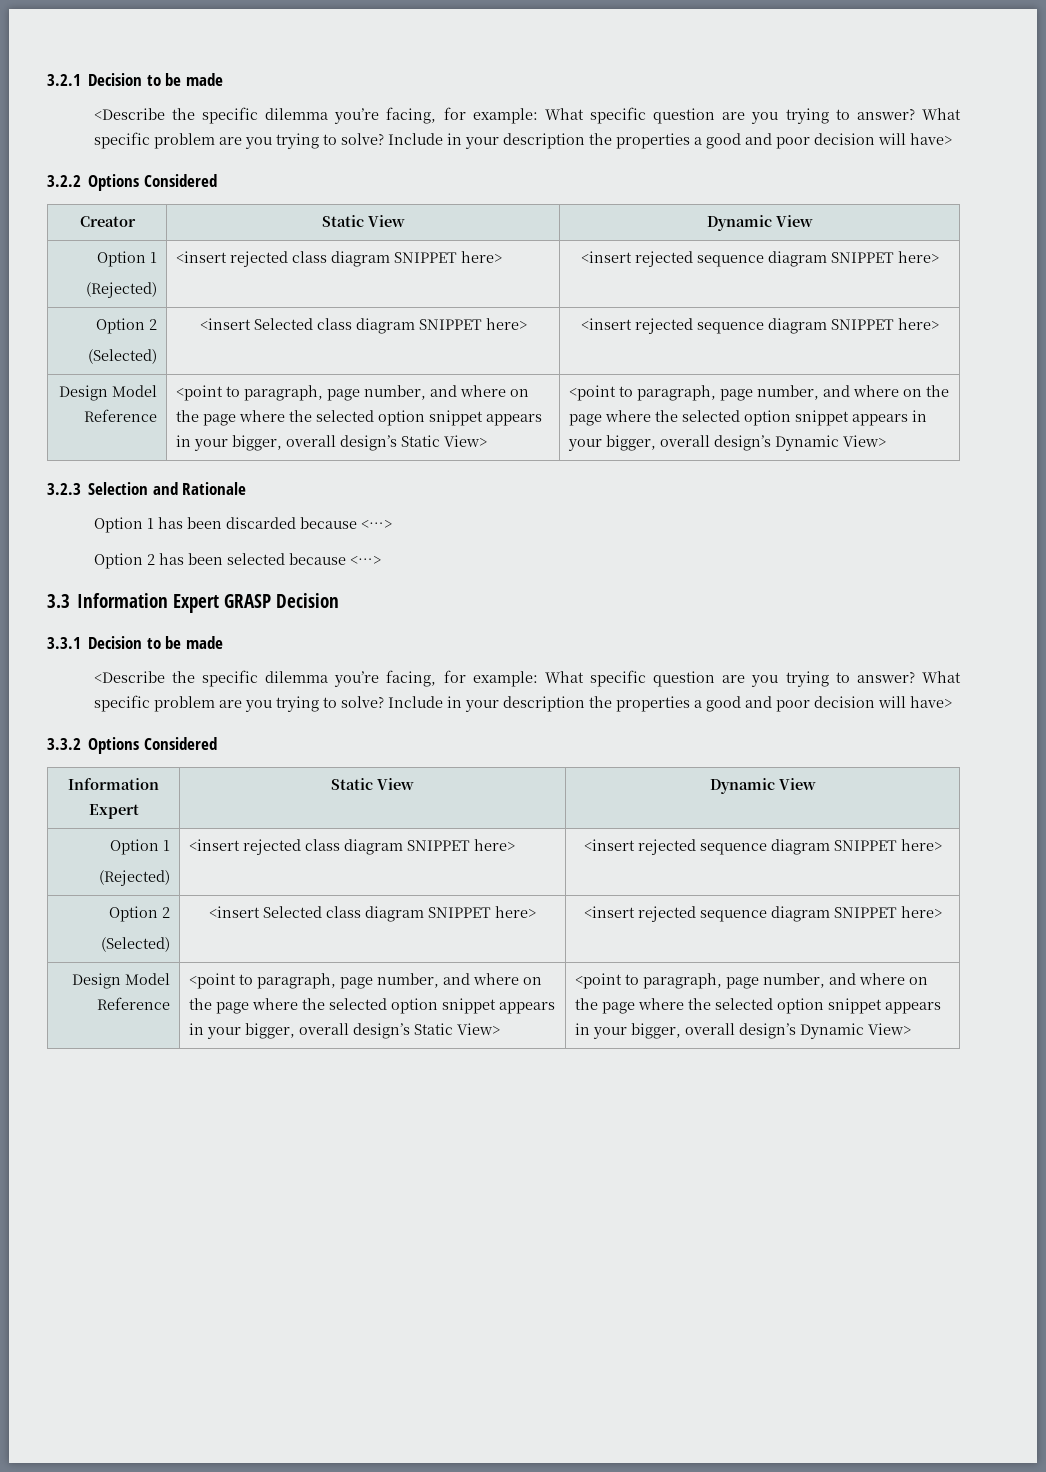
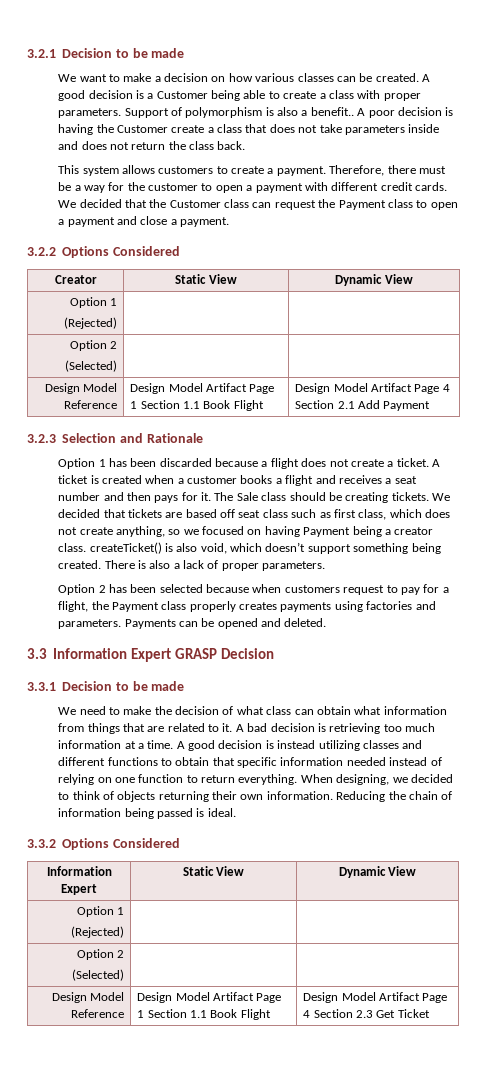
[93,107,961,124] [93,132,952,149] <Describe the specific dilemma you’re facing, for example: What specific question are you trying to answer? What specific problem are you trying to solve? Include in your description the properties a good and poor decision will have> -> [58,73,431,82] [58,90,421,101] [58,107,454,118] [58,124,440,135] [58,141,246,150] [58,165,446,176] [58,182,448,193] [58,199,458,210] [58,216,230,227] We want to make a decision on how various classes can be created. A good decision is a Customer being able to create a class with proper parameters. Support of polymorphism is also a benefit.. A poor decision is having the Customer create a class that does not take parameters inside and does not return the class back. // This system allows customers to create a payment. Therefore, there must be a way for the customer to open a payment with different credit cards. We decided that the Customer class can request the Payment class to open a payment and close a payment.
[176,251,503,267] [580,251,939,267] [95,318,157,334] [87,349,157,364] [199,318,527,334] [580,318,939,334] [58,385,157,401] [83,409,157,422] [176,385,530,401] [176,410,543,426] [176,435,488,451] [569,385,950,401] [569,410,928,426] [568,435,887,451] <insert rejected class diagram SNIPPET here> | <insert rejected sequence diagram SNIPPET here> // Option 2 // (Selected) | <insert Selected class diagram SNIPPET here> | <insert rejected sequence diagram SNIPPET here> // Design Model Reference | <point to paragraph, page number, and where on the page where the selected option snippet appears in your bigger, overall design’s Static View> | <point to paragraph, page number, and where on the page where the selected option snippet appears in your bigger, overall design’s Dynamic View> -> [69,340,117,351] [64,360,117,372] [44,383,117,394] [63,400,117,409] [130,383,275,394] [130,400,264,411] [295,383,450,394] [295,400,431,411] | // Option 2 // (Selected) | | // Design Model Reference | Design Model Artifact Page 1 Section 1.1 Book Flight | Design Model Artifact Page 4 Section 2.1 Add Payment
[360,520,392,529] <…> -> [261,458,441,469] [58,475,417,486] [58,492,451,503] [58,509,451,520] [58,526,434,537] [58,542,441,554] [58,560,326,571] a flight does not create a ticket. A ticket is created when a customer books a flight and receives a seat number and then pays for it. The Sale class should be creating tickets. We decided that tickets are based off seat class such as first class, which does not create anything, so we focused on having Payment being a creator class. createTicket() is also void, which doesn’t support something being created. There is also a lack of proper parameters.
[349,556,381,565] <…> -> [252,584,449,595] [58,601,436,612] [58,618,327,629] when customers request to pay for a flight, the Payment class properly creates payments using factories and parameters. Payments can be opened and deleted.
[93,670,961,687] [93,695,952,712] <Describe the specific dilemma you’re facing, for example: What specific question are you trying to answer? What specific problem are you trying to solve? Include in your description the properties a good and poor decision will have> -> [58,706,447,715] [58,723,436,734] [58,740,423,751] [58,757,442,768] [58,774,453,785] [58,791,453,802] [58,808,236,819] We need to make the decision of what class can obtain what information from things that are related to it. A bad decision is retrieving too much information at a time. A good decision is instead utilizing classes and different functions to obtain that specific information needed instead of relying on one function to return everything. When designing, we decided to think of objects returning their own information. Reducing the chain of information being passed is ideal.
[189,839,516,855] [583,839,942,855] [108,906,170,922] [100,937,170,952] [209,906,536,922] [583,906,942,922] [71,973,170,989] [96,997,170,1010] [189,973,543,989] [189,998,556,1014] [189,1023,501,1039] [575,973,929,989] [575,998,942,1014] [575,1023,912,1039] <insert rejected class diagram SNIPPET here> | <insert rejected sequence diagram SNIPPET here> // Option 2 // (Selected) | <insert Selected class diagram SNIPPET here> | <insert rejected sequence diagram SNIPPET here> // Design Model Reference | <point to paragraph, page number, and where on the page where the selected option snippet appears in your bigger, overall design’s Static View> | <point to paragraph, page number, and where on the page where the selected option snippet appears in your bigger, overall design’s Dynamic View> -> [76,949,124,960] [71,969,124,981] [51,992,124,1003] [70,1009,124,1018] [137,992,282,1003] [137,1009,271,1020] [303,992,448,1003] [303,1009,430,1018] | // Option 2 // (Selected) | | // Design Model Reference | Design Model Artifact Page 1 Section 1.1 Book Flight | Design Model Artifact Page 4 Section 2.3 Get Ticket

